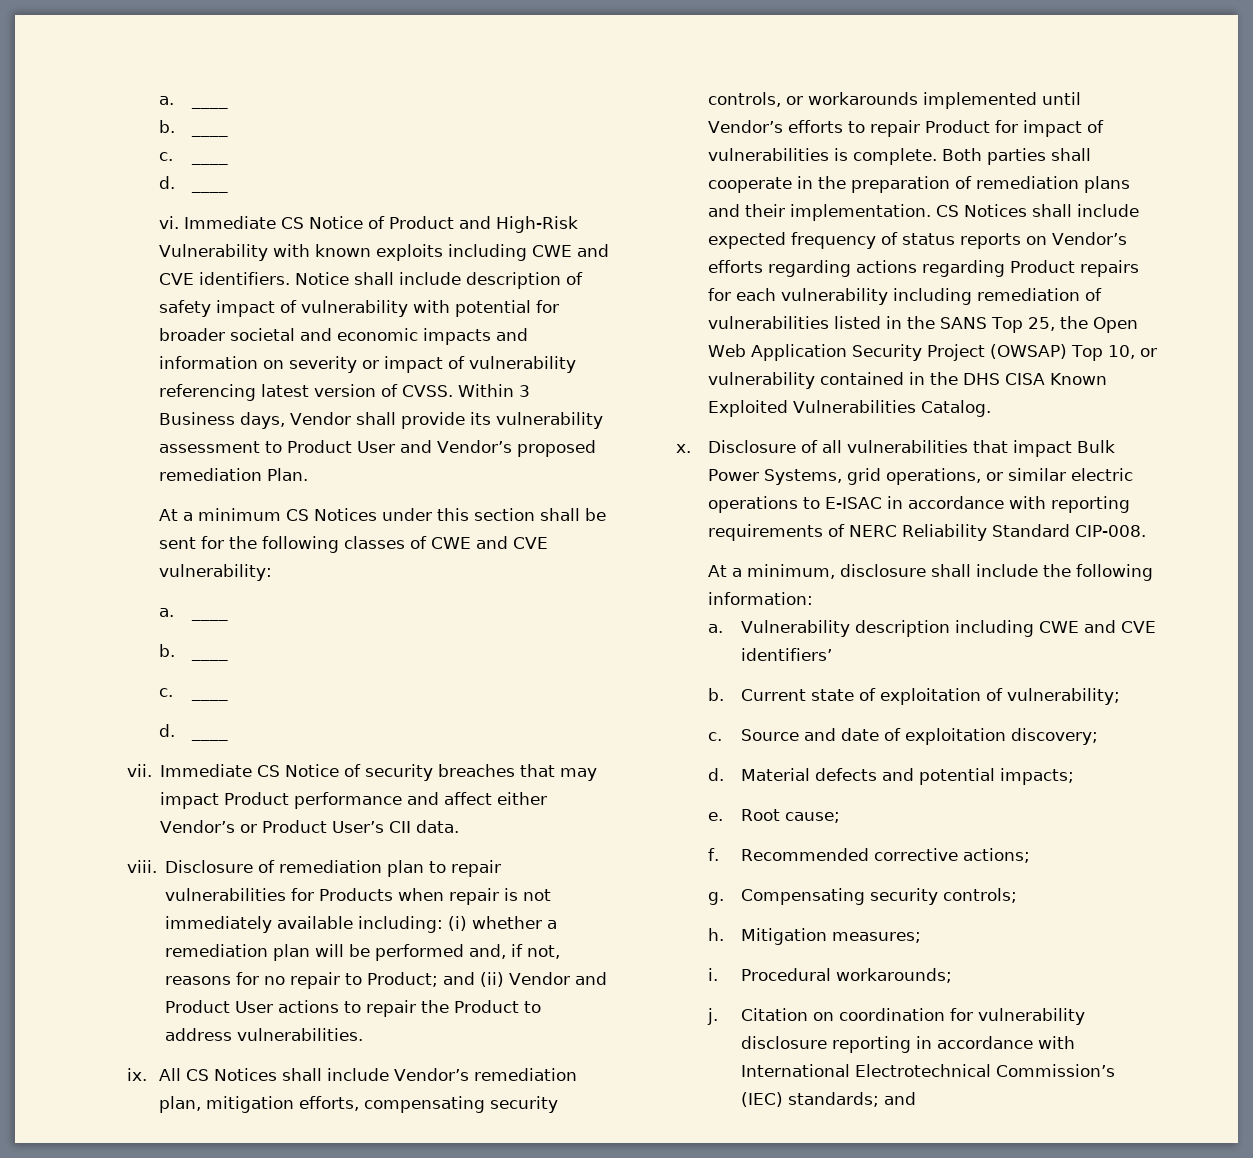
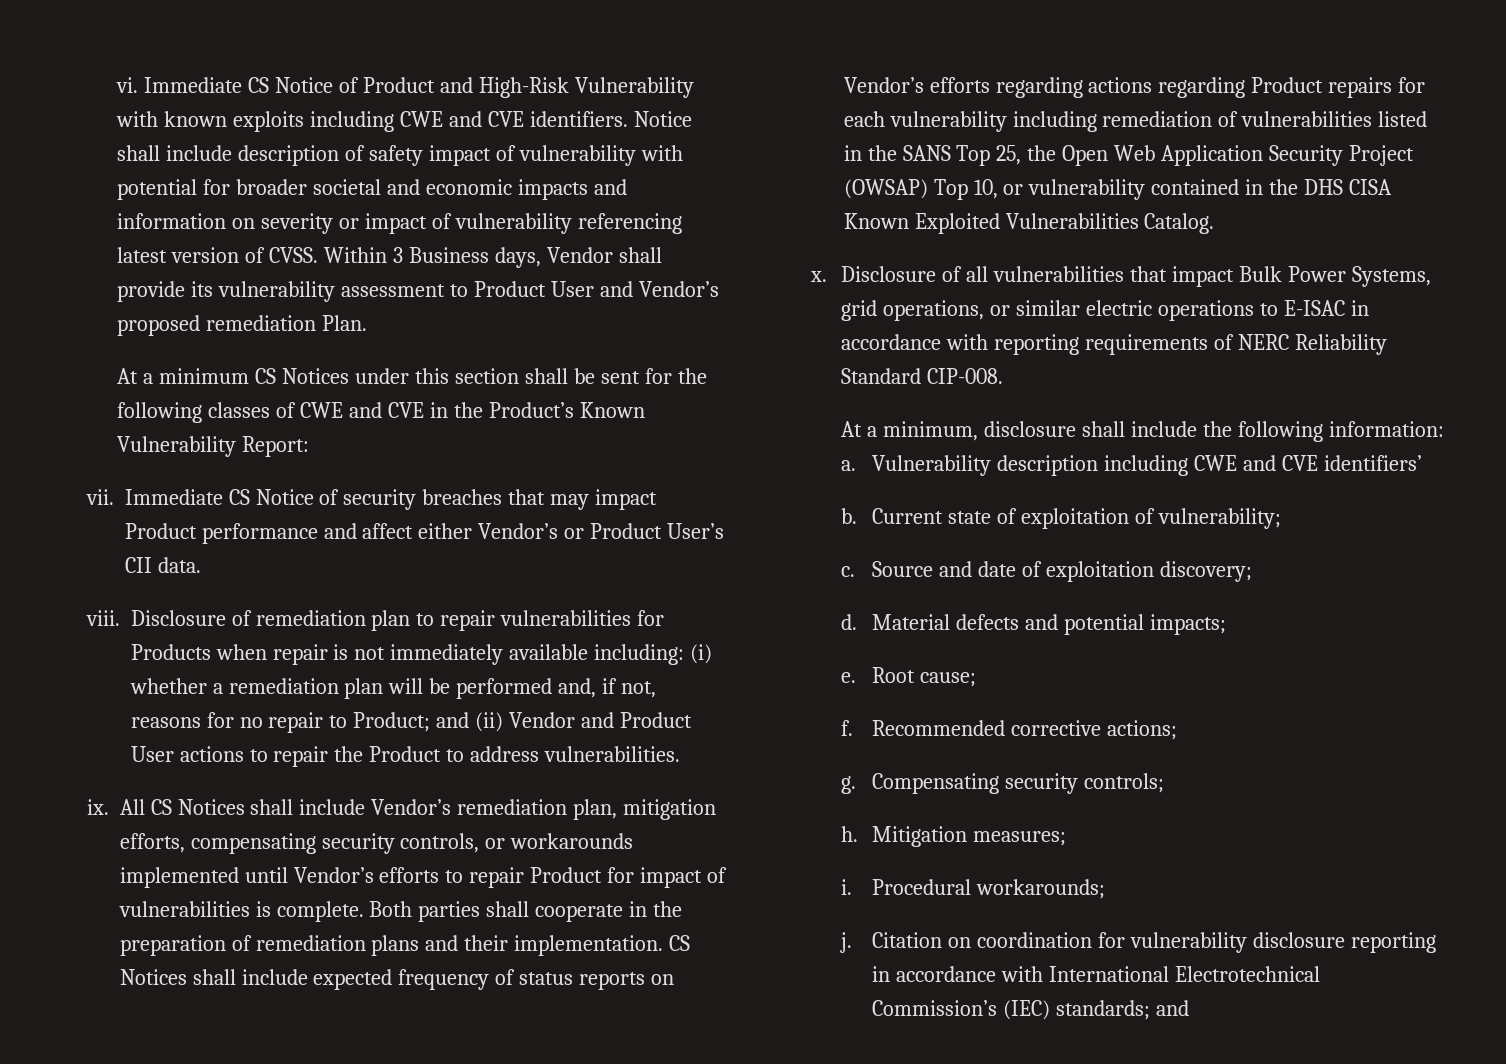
[159,96,175,105] [190,105,228,109] [159,120,176,133] [190,133,228,137] [159,152,174,161] [190,161,228,165] [159,176,176,189] [190,189,228,193] a. ____ // b. ____ // c. ____ // d. ____ // -> (116, 85) none
[159,564,273,581] [159,608,175,617] [190,617,228,621] [159,644,176,657] [190,657,228,661] [159,688,174,697] [190,697,228,701] [159,724,176,737] [190,737,228,741] vulnerability: // a. ____ // b. ____ // c. ____ // d. ____ -> [429,402,645,418] [117,436,310,457] in the Product’s Known Vulnerability Report:

